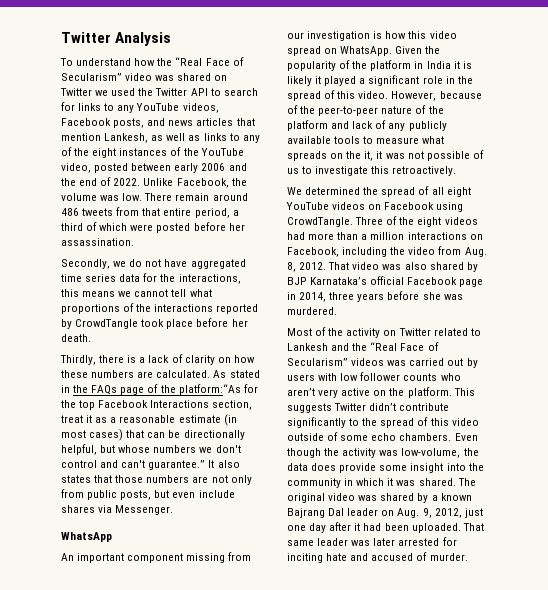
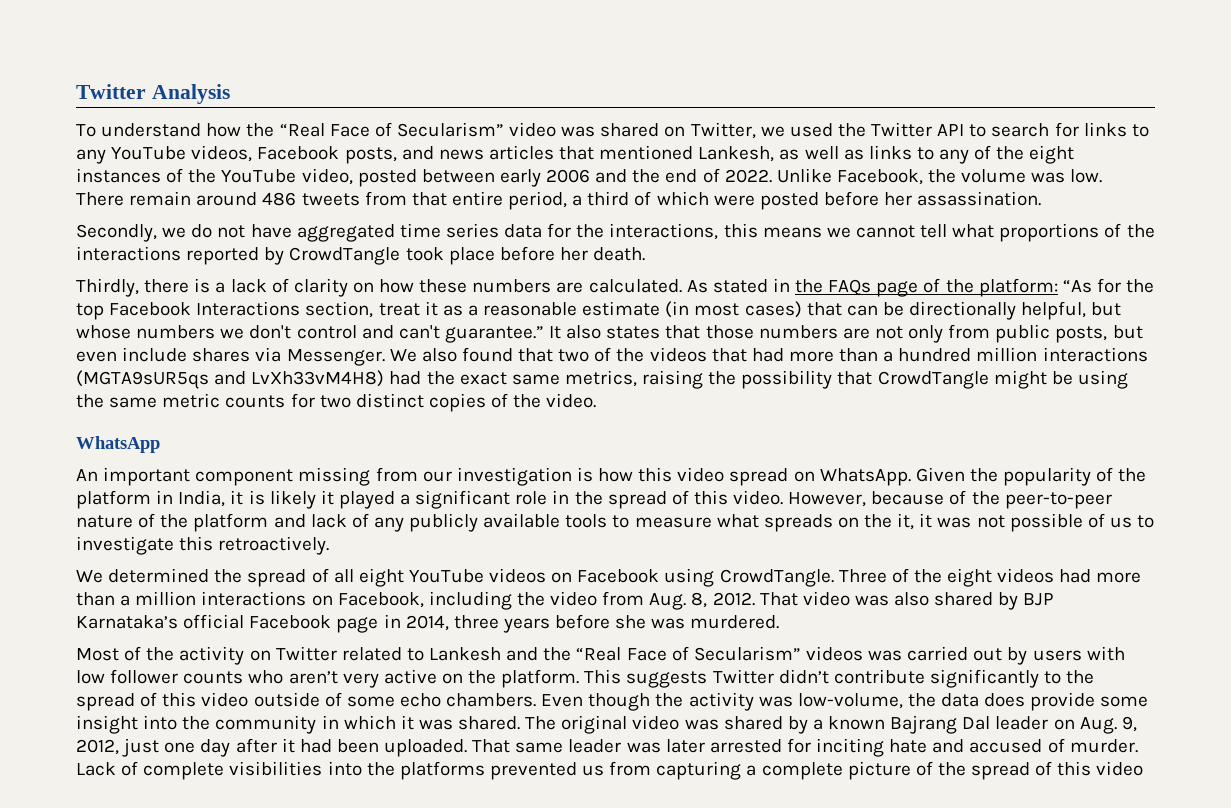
[60,88,92,96] Twitter -> [690,122,756,139] Twitter,
[61,133,101,141] mention -> [599,145,694,160] mentioned
[178,384,241,395] platform:“As -> [978,278,1092,297] platform: “As
(174, 510) none -> [389,347,1148,362] [76,370,1128,389] [76,393,597,412] We also found that two of the videos that had more than a hundred million interactions (MGTA9sUR5qs and LvXh33vM4H8) had the exact same metrics, raising the possibility that CrowdTangle might be using the same metric counts for two distinct copies of the video.
[426,61,451,69] India -> [178,490,226,507] India,
(468, 557) none -> [76,761,1144,780] Lack of complete visibilities into the platforms prevented us from capturing a complete picture of the spread of this video

